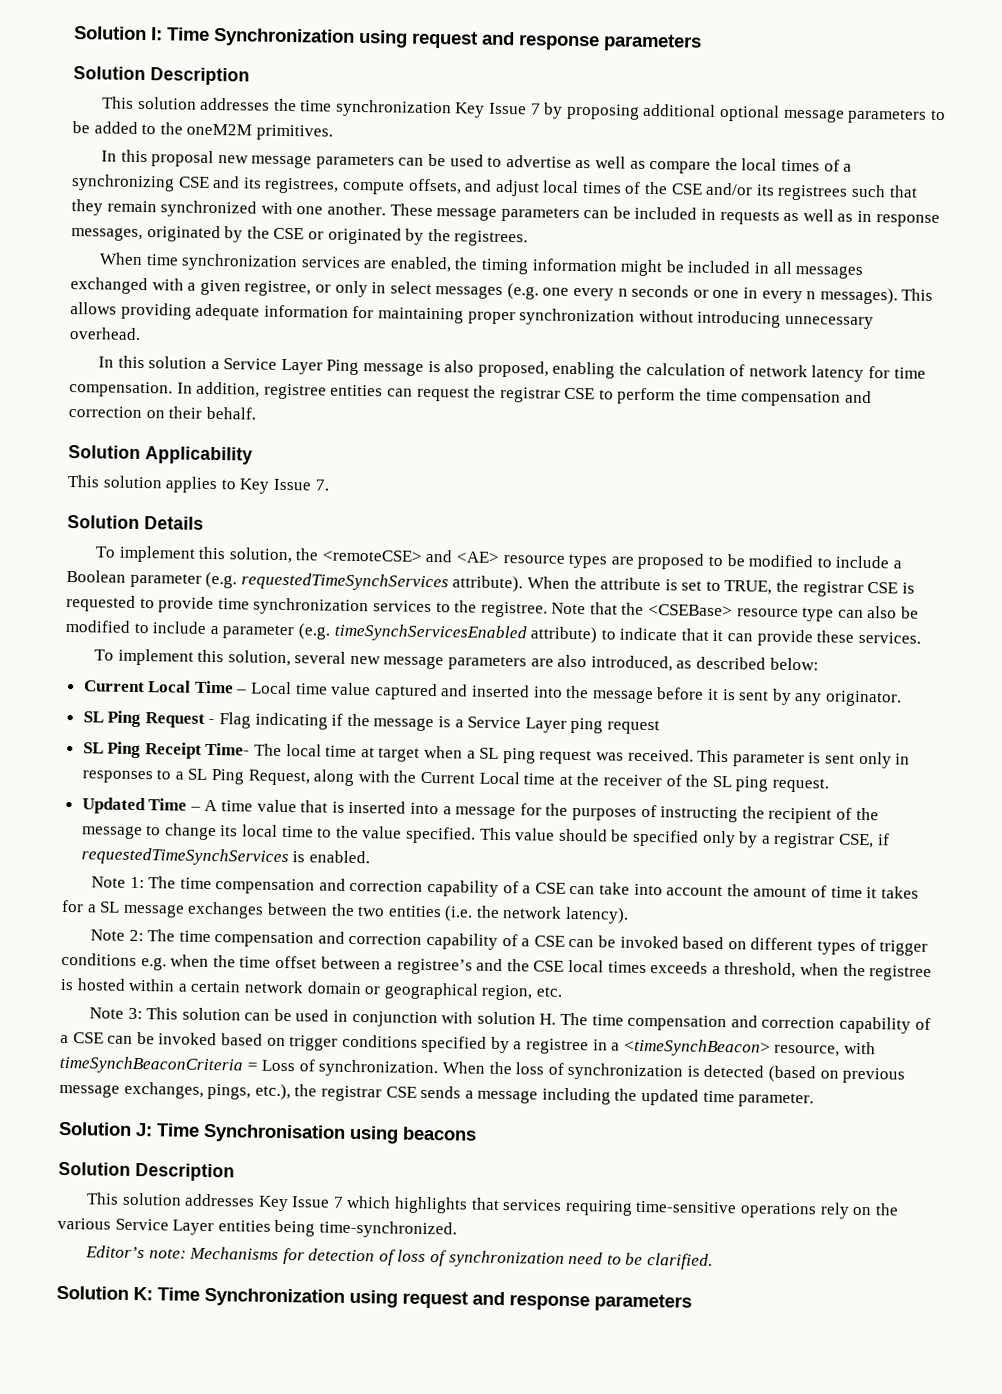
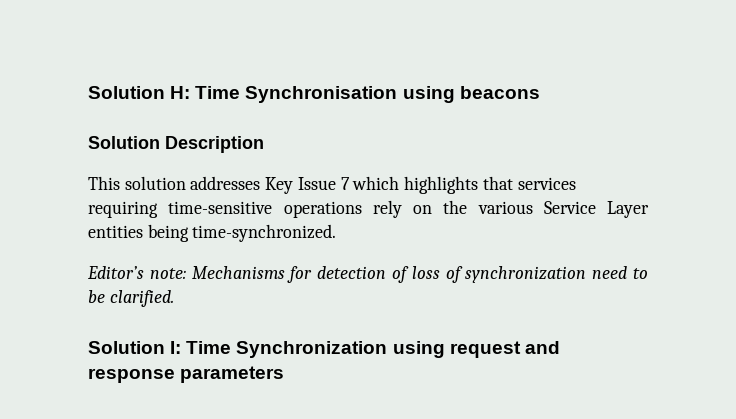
[74,26,702,52] [73,66,250,86] [101,96,946,124] [72,121,333,141] [100,149,853,174] [71,174,918,201] [71,199,940,228] [71,225,529,247] [98,252,864,279] [70,277,934,305] [70,302,874,330] [69,327,141,340] [97,355,926,382] [69,381,872,407] [68,406,256,420] [68,445,253,465] [67,475,329,494] [67,515,204,530] [94,545,902,570] [66,570,915,597] [66,594,920,622] [65,619,921,647] [93,648,819,672] [83,680,902,707] [82,710,660,735] [82,741,911,769] [81,768,829,793] [81,797,879,824] [81,823,890,849] [80,847,370,867] [90,876,919,899] [61,899,630,924] [89,929,929,956] [61,952,933,981] [60,978,563,1001] [88,1007,931,1034] [60,1032,877,1057] [59,1055,906,1084] [59,1081,815,1108] [58,1121,153,1137] Solution I: Time Synchronization using request and response parameters // Solution Description // This solution addresses the time synchronization Key Issue 7 by proposing additional optional message parameters to be added to the oneM2M primitives. // In this proposal new message parameters can be used to advertise as well as compare the local times of a synchronizing CSE and its registrees, compute offsets, and adjust local times of the CSE and/or its registrees such that they remain synchronized with one another. These message parameters can be included in requests as well as in response messages, originated by the CSE or originated by the registrees. // When time synchronization services are enabled, the timing information might be included in all messages exchanged with a given registree, or only in select messages (e.g. one every n seconds or one in every n messages). This allows providing adequate information for maintaining proper synchronization without introducing unnecessary overhead. // In this solution a Service Layer Ping message is also proposed, enabling the calculation of network latency for time compensation. In addition, registree entities can request the registrar CSE to perform the time compensation and correction on their behalf. // Solution Applicability // This solution applies to Key Issue 7. // Solution Details // To implement this solution, the <remoteCSE> and <AE> resource types are proposed to be modified to include a Boolean parameter (e.g. requestedTimeSynchServices attribute). When the attribute is set to TRUE, the registrar CSE is requested to provide time synchronization services to the registree. Note that the <CSEBase> resource type can also be modified to include a parameter (e.g. timeSynchServicesEnabled attribute) to indicate that it can provide these services. // To implement this solution, several new message parameters are also introduced, as described below: // Current Local Time – Local time value captured and inserted into the message before it is sent by any originator. // SL Ping Request - Flag indicating if the message is a Service Layer ping request // SL Ping Receipt Time- The local time at target when a SL ping request was received. This parameter is sent only in responses to a SL Ping Request, along with the Current Local time at the receiver of the SL ping request. // Updated Time – A time value that is inserted into a message for the purposes of instructing the recipient of the message to change its local time to the value specified. This value should be specified only by a registrar CSE, if requestedTimeSynchServices is enabled. // Note 1: The time compensation and correction capability of a CSE can take into account the amount of time it takes for a SL message exchanges between the two entities (i.e. the network latency). // Note 2: The time compensation and correction capability of a CSE can be invoked based on different types of trigger conditions e.g. when the time offset between a registree’s and the CSE local times exceeds a threshold, when the registree is hosted within a certain network domain or geographical region, etc. // Note 3: This solution can be used in conjunction with solution H. The time compensation and correction capability of a CSE can be invoked based on trigger conditions specified by a registree in a <timeSynchBeacon> resource, with timeSynchBeaconCriteria = Loss of synchronization. When the loss of synchronization is detected (based on previous message exchanges, pings, etc.), the registrar CSE sends a message including the updated time parameter. // Solution J: -> [88,86,191,99] Solution H:
[133,1286,153,1301] K: -> [170,341,182,354] I:

